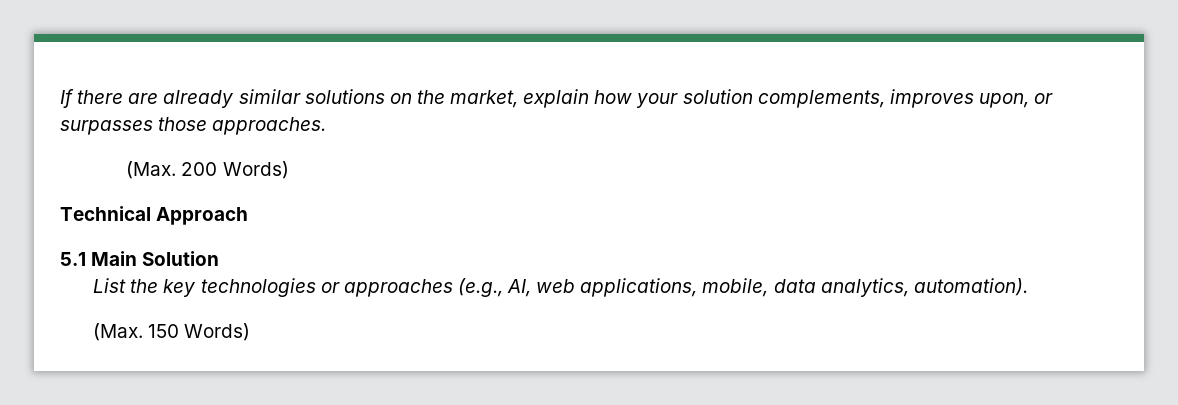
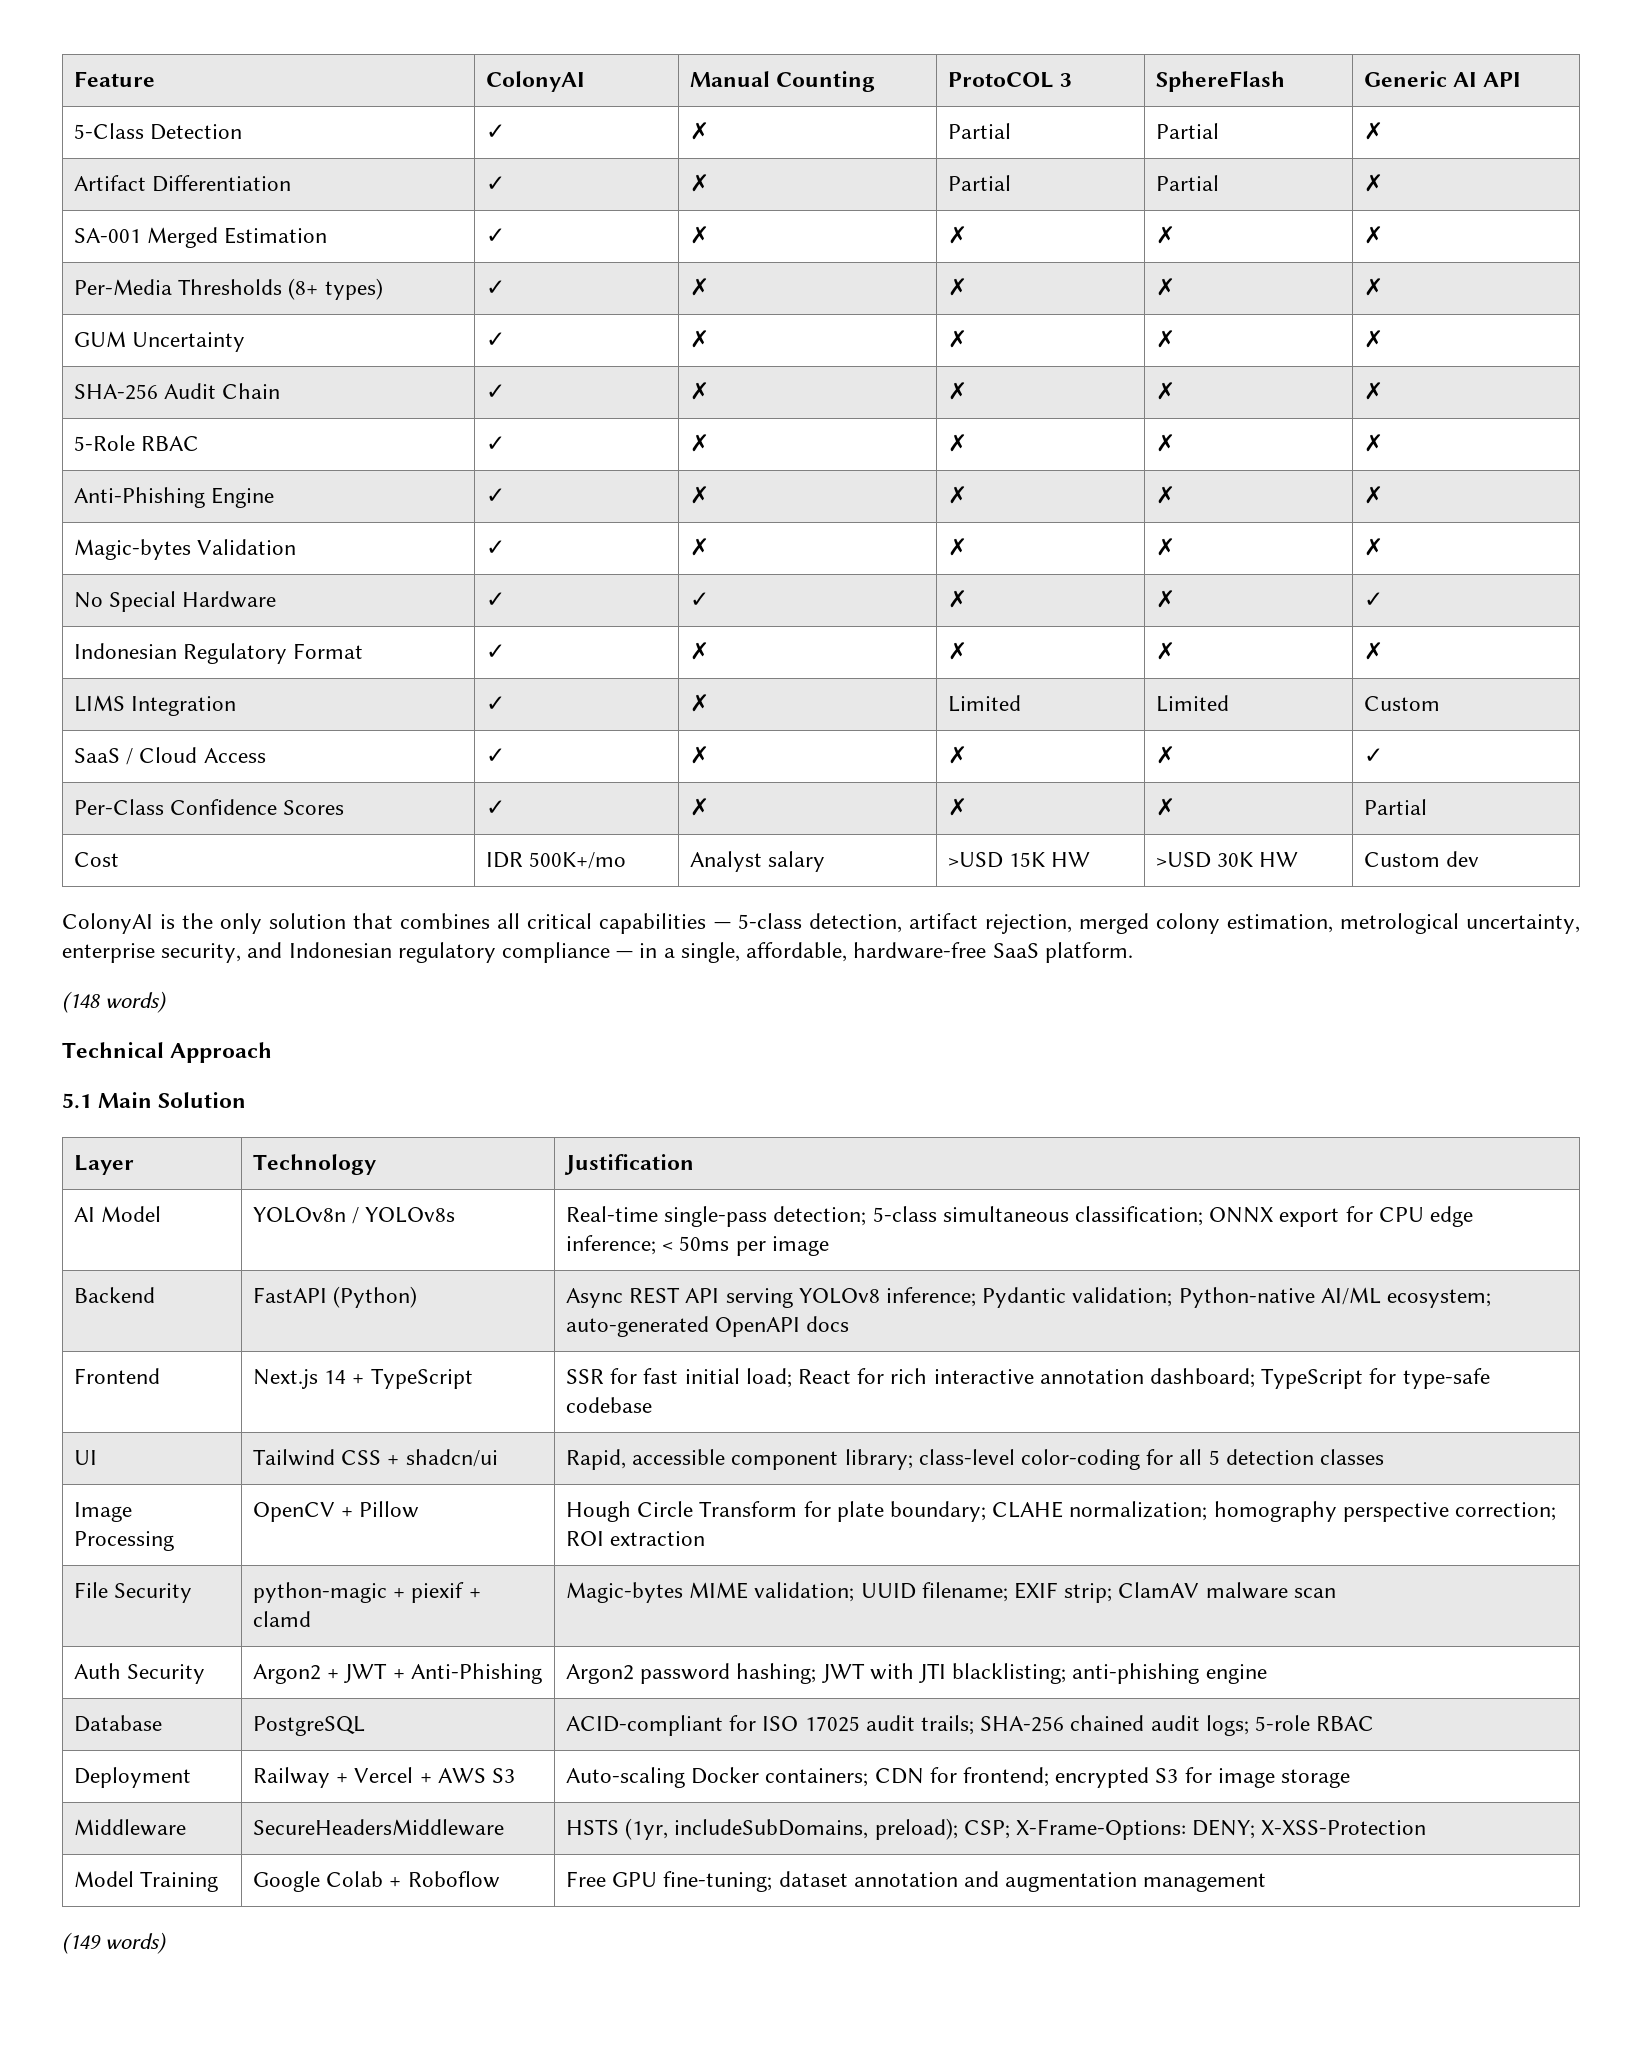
[60,89,1054,108] [60,117,327,135] [126,161,289,179] If there are already similar solutions on the market, explain how your solution complements, improves upon, or surpasses those approaches. // (Max. 200 Words) -> [73,71,155,87] [485,71,585,92] [689,71,876,92] [947,72,1073,88] [1155,71,1285,92] [1363,71,1522,87] [73,123,243,140] [485,124,505,139] [689,122,709,140] [947,123,1011,139] [1155,123,1219,139] [1363,122,1383,140] [73,175,292,192] [485,176,505,191] [689,174,709,192] [947,175,1011,191] [1155,175,1219,191] [1363,174,1383,192] [73,227,328,248] [485,228,505,243] [689,226,709,244] [947,226,967,244] [1155,226,1175,244] [1363,226,1383,244] [73,278,383,300] [485,280,505,295] [689,278,709,296] [947,278,967,296] [1155,278,1175,296] [1363,278,1383,296] [73,331,246,352] [485,332,505,347] [689,330,709,348] [947,330,967,348] [1155,330,1175,348] [1363,330,1383,348] [73,383,281,400] [485,384,505,399] [689,382,709,400] [947,382,967,400] [1155,382,1175,400] [1363,382,1383,400] [73,435,200,451] [485,436,505,451] [689,434,709,452] [947,434,967,452] [1155,434,1175,452] [1363,434,1383,452] [73,487,275,508] [485,488,505,503] [689,486,709,504] [947,486,967,504] [1155,486,1175,504] [1363,486,1383,504] [73,539,297,560] [485,540,505,555] [689,538,709,556] [947,538,967,556] [1155,538,1175,556] [1363,538,1383,556] [73,591,277,612] [485,592,505,607] [689,592,709,607] [947,590,967,608] [1155,590,1175,608] [1363,592,1383,607] [73,643,364,664] [485,644,505,659] [689,642,709,660] [947,642,967,660] [1155,642,1175,660] [1363,642,1383,660] [73,695,237,716] [485,696,505,711] [689,694,709,712] [947,695,1021,712] [1155,695,1229,712] [1363,696,1440,711] [73,747,266,765] [485,748,505,763] [689,746,709,764] [947,746,967,764] [1155,746,1175,764] [1363,748,1383,763] [73,799,345,815] [485,800,505,815] [689,798,709,816] [947,798,967,816] [1155,798,1175,816] [1363,799,1427,815] [73,852,119,867] [485,852,627,869] [689,851,826,872] [947,852,1091,868] [1155,852,1299,868] [1363,851,1480,867] [62,913,1580,934] [62,942,1133,963] [62,991,168,1013] Feature | ColonyAI | Manual Counting | ProtoCOL 3 | SphereFlash | Generic AI API // 5-Class Detection | ✓ | ✗ | Partial | Partial | ✗ // Artifact Differentiation | ✓ | ✗ | Partial | Partial | ✗ // SA-001 Merged Estimation | ✓ | ✗ | ✗ | ✗ | ✗ // Per-Media Thresholds (8+ types) | ✓ | ✗ | ✗ | ✗ | ✗ // GUM Uncertainty | ✓ | ✗ | ✗ | ✗ | ✗ // SHA-256 Audit Chain | ✓ | ✗ | ✗ | ✗ | ✗ // 5-Role RBAC | ✓ | ✗ | ✗ | ✗ | ✗ // Anti-Phishing Engine | ✓ | ✗ | ✗ | ✗ | ✗ // Magic-bytes Validation | ✓ | ✗ | ✗ | ✗ | ✗ // No Special Hardware | ✓ | ✓ | ✗ | ✗ | ✓ // Indonesian Regulatory Format | ✓ | ✗ | ✗ | ✗ | ✗ // LIMS Integration | ✓ | ✗ | Limited | Limited | Custom // SaaS / Cloud Access | ✓ | ✗ | ✗ | ✗ | ✓ // Per-Class Confidence Scores | ✓ | ✗ | ✗ | ✗ | Partial // Cost | IDR 500K+/mo | Analyst salary | >USD 15K HW | >USD 30K HW | Custom dev // ColonyAI is the only solution that combines all critical capabilities — 5-class detection, artifact rejection, merged colony estimation, metrological uncertainty, enterprise security, and Indonesian regulatory compliance — in a single, affordable, hardware-free SaaS platform. // (148 words)
[93,278,1028,297] [93,323,251,341] // List the key technologies or approaches (e.g., AI, web applications, mobile, data analytics, automation). // (Max. 150 Words) -> [73,1155,134,1175] [252,1154,376,1175] [563,1154,694,1175] [73,1206,162,1222] [252,1207,456,1224] [565,1206,1474,1227] [565,1235,829,1256] [73,1287,155,1303] [252,1286,418,1308] [565,1287,1492,1308] [565,1316,850,1337] [73,1368,160,1384] [252,1368,473,1389] [565,1368,1490,1389] [565,1397,652,1413] [73,1450,97,1465] [252,1449,498,1467] [565,1449,1385,1470] [73,1502,132,1522] [73,1531,174,1551] [252,1501,420,1522] [565,1501,1557,1522] [565,1531,706,1546] [73,1582,193,1603] [252,1582,481,1603] [252,1611,311,1627] [565,1582,1336,1603] [73,1663,206,1684] [252,1663,542,1684] [565,1663,1267,1684] [73,1715,162,1732] [252,1716,365,1736] [565,1715,1375,1736] [73,1767,191,1788] [252,1767,516,1788] [565,1767,1351,1788] [73,1819,186,1836] [252,1819,504,1836] [565,1818,1427,1840] [73,1871,219,1892] [252,1871,500,1892] [565,1871,1267,1892] [62,1932,168,1954] // Layer | Technology | Justification // AI Model | YOLOv8n / YOLOv8s | Real-time single-pass detection; 5-class simultaneous classification; ONNX export for CPU edge inference; < 50ms per image // Backend | FastAPI (Python) | Async REST API serving YOLOv8 inference; Pydantic validation; Python-native AI/ML ecosystem; auto-generated OpenAPI docs // Frontend | Next.js 14 + TypeScript | SSR for fast initial load; React for rich interactive annotation dashboard; TypeScript for type-safe codebase // UI | Tailwind CSS + shadcn/ui | Rapid, accessible component library; class-level color-coding for all 5 detection classes // Image Processing | OpenCV + Pillow | Hough Circle Transform for plate boundary; CLAHE normalization; homography perspective correction; ROI extraction // File Security | python-magic + piexif + clamd | Magic-bytes MIME validation; UUID filename; EXIF strip; ClamAV malware scan // Auth Security | Argon2 + JWT + Anti-Phishing | Argon2 password hashing; JWT with JTI blacklisting; anti-phishing engine // Database | PostgreSQL | ACID-compliant for ISO 17025 audit trails; SHA-256 chained audit logs; 5-role RBAC // Deployment | Railway + Vercel + AWS S3 | Auto-scaling Docker containers; CDN for frontend; encrypted S3 for image storage // Middleware | SecureHeadersMiddleware | HSTS (1yr, includeSubDomains, preload); CSP; X-Frame-Options: DENY; X-XSS-Protection // Model Training | Google Colab + Roboflow | Free GPU fine-tuning; dataset annotation and augmentation management // (149 words)

